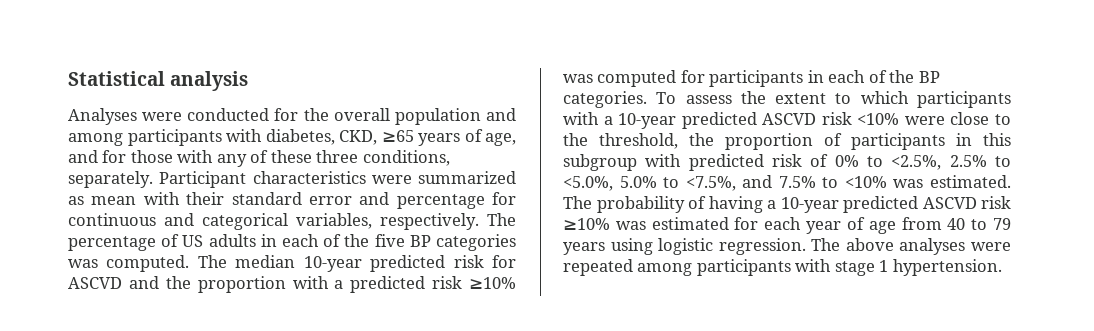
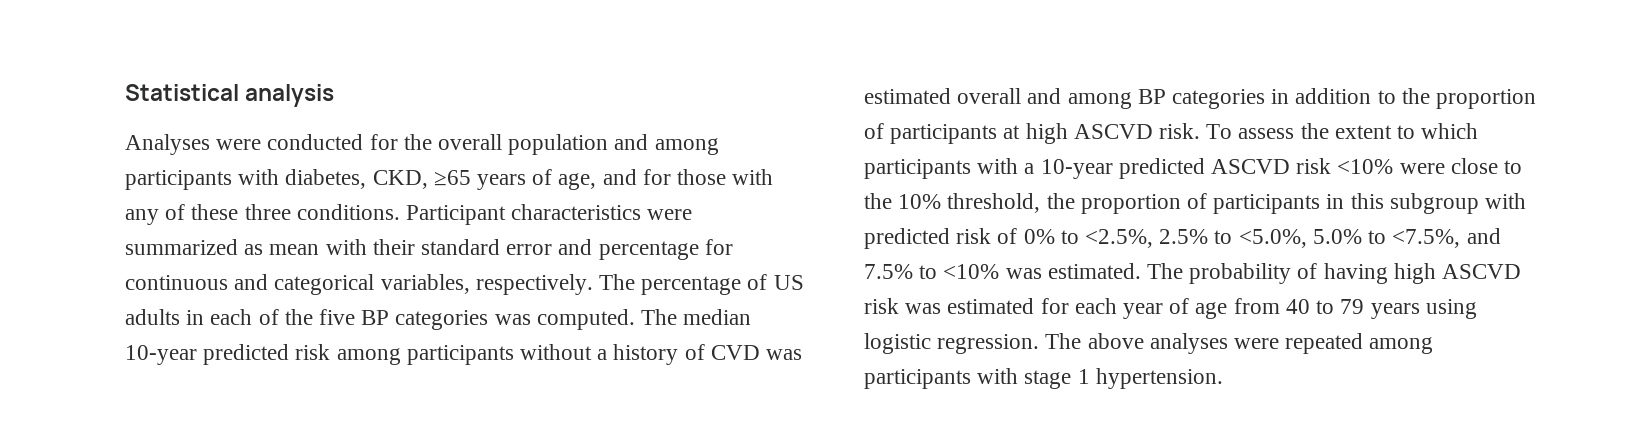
[362,150,450,166] [68,171,153,188] conditions, separately. -> [296,204,400,220] conditions.
[492,255,516,268] [68,276,516,293] [563,70,940,87] [563,91,647,108] for ASCVD and the proportion with a predicted risk ≥10% was computed for participants in each of the BP categories. -> [336,344,803,365] [864,88,1537,109] [864,123,1201,144] among participants without a history of CVD was estimated overall and among BP categories in addition to the proportion of participants at high ASCVD risk.
(588, 139) none -> [898,194,942,209] 10%
[767,196,1011,213] [563,218,610,230] a 10-year predicted ASCVD risk ≥10% -> [1393,263,1522,284] [864,298,899,314] high ASCVD risk

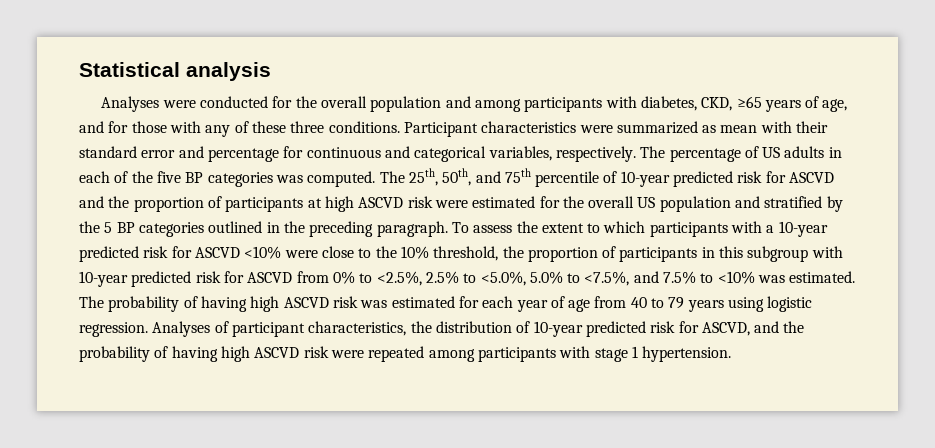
[683,309,752,325] [125,344,803,365] [864,88,1396,109] median 10-year predicted risk among participants without a history of CVD was estimated overall and among BP categories in addition to -> [408,168,835,187] [79,196,104,208] 25th, 50th, and 75th percentile of 10-year predicted risk for ASCVD and
[1159,123,1201,139] risk. -> [407,196,843,212] [79,221,448,237] risk were estimated for the overall US population and stratified by the 5 BP categories outlined in the preceding paragraph.
[1211,158,1332,174] ASCVD risk -> [143,246,240,258] risk for ASCVD
[864,228,1018,249] predicted risk of -> [79,271,329,287] 10-year predicted risk for ASCVD from
[1045,333,1228,354] The above analyses -> [152,321,805,337] [79,346,329,362] Analyses of participant characteristics, the distribution of 10-year predicted risk for ASCVD, and the probability of having high ASCVD risk

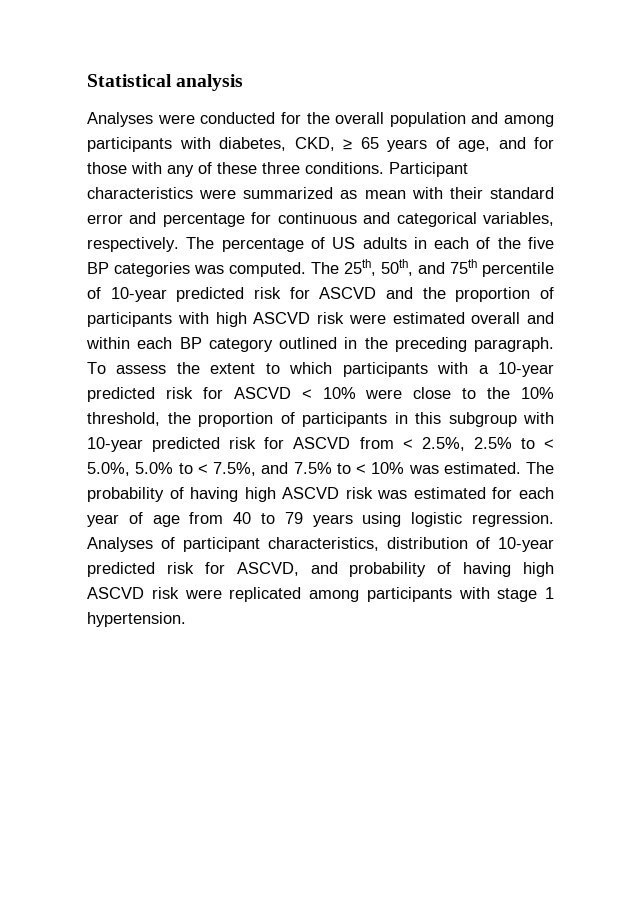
[736,96,762,108] ≥65 -> [343,137,379,150] ≥ 65
[307,198,322,208] at -> [177,312,209,324] with
[539,196,843,212] [79,221,204,237] for the overall US population and stratified by the 5 BP categories -> [471,312,554,324] [86,337,273,352] overall and within each BP category
[244,246,282,259] <10% -> [301,387,356,399] < 10%
[332,271,630,286] 0% to <2.5%, 2.5% to <5.0%, 5.0% to <7.5%, -> [402,437,555,451] [87,462,256,476] < 2.5%, 2.5% to < 5.0%, 5.0% to < 7.5%,
[717,271,755,284] <10% -> [356,462,405,474] < 10%
[410,321,432,333] the -> (379, 544) none
[783,321,805,333] the -> (338, 568) none
[368,346,425,362] repeated -> [229,587,302,602] replicated

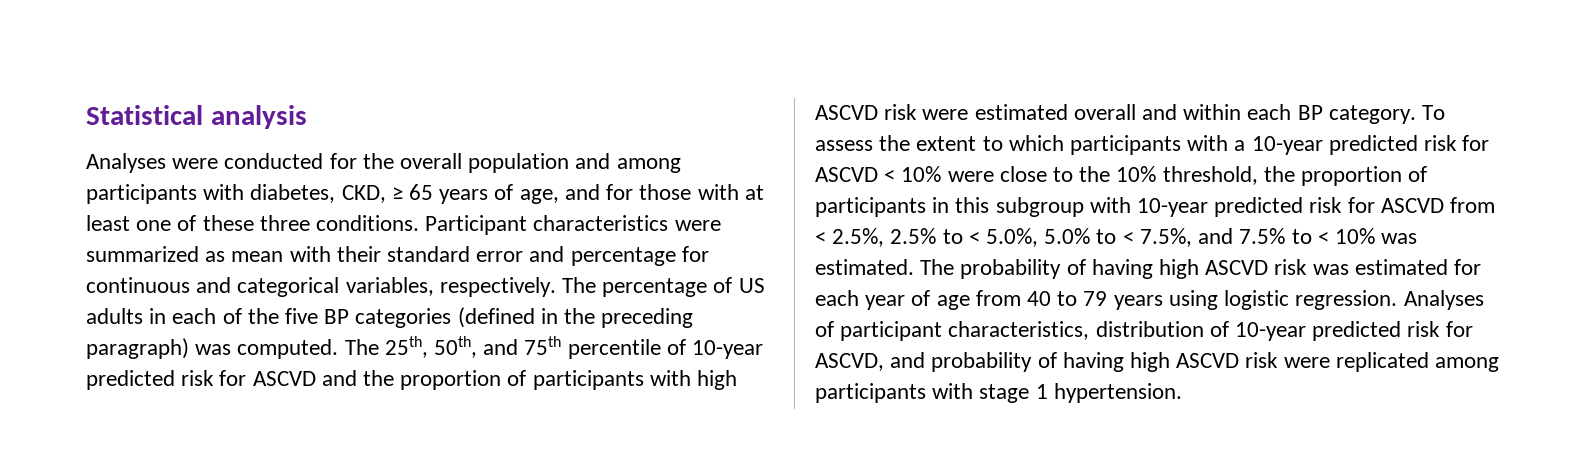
[167,165,194,177] any -> [744,185,764,200] [86,215,172,231] at least one
(190, 269) none -> [457,307,694,328] [86,338,189,359] (defined in the preceding paragraph)
[208,337,554,352] category outlined in the preceding paragraph. -> [1328,105,1416,124] category.

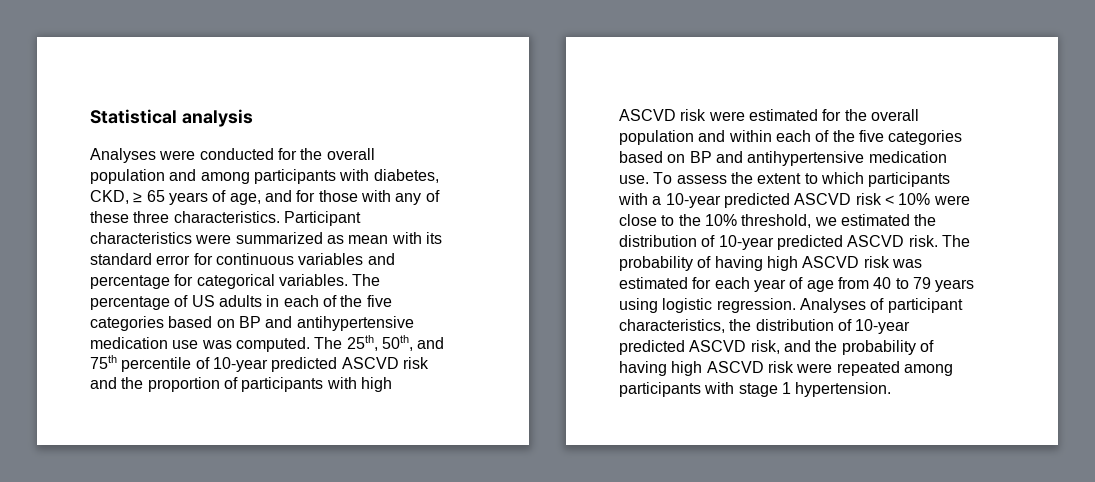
[744,185,764,200] [86,215,172,231] at least one -> [395,193,422,205] any
[316,215,420,231] conditions. -> [173,211,280,223] characteristics.
[336,246,381,262] their -> [425,232,442,244] its
[529,246,709,266] [86,277,556,297] and percentage for continuous and categorical variables, respectively. -> [193,253,395,265] [90,274,348,289] for continuous variables and percentage for categorical variables.
[324,307,694,328] [86,338,189,359] BP categories (defined in the preceding paragraph) -> [90,316,414,331] [90,337,199,349] categories based on BP and antihypertensive medication use
[181,370,316,386] risk for ASCVD -> [341,357,429,369] ASCVD risk
[1073,104,1416,124] overall and within each BP category. -> [822,109,919,121] [619,130,963,145] [619,151,947,166] [619,175,649,184] for the overall population and within each of the five categories based on BP and antihypertensive medication use.
[1424,135,1490,151] [815,167,878,182] risk for ASCVD -> [794,193,882,205] ASCVD risk
[1263,166,1428,186] [815,197,1496,217] [815,228,1418,247] [815,259,914,275] the proportion of participants in this subgroup with 10-year predicted risk for ASCVD from < 2.5%, 2.5% to < 5.0%, 5.0% to < 7.5%, and 7.5% to < 10% was estimated. -> [814,214,937,226] [619,235,938,250] we estimated the distribution of 10-year predicted ASCVD risk.
[1095,321,1473,341] [815,352,926,371] distribution of 10-year predicted risk for ASCVD, and -> [729,319,911,334] [619,340,838,355] the distribution of 10-year predicted ASCVD risk, and the
[1335,352,1429,372] replicated -> [836,361,900,376] repeated

